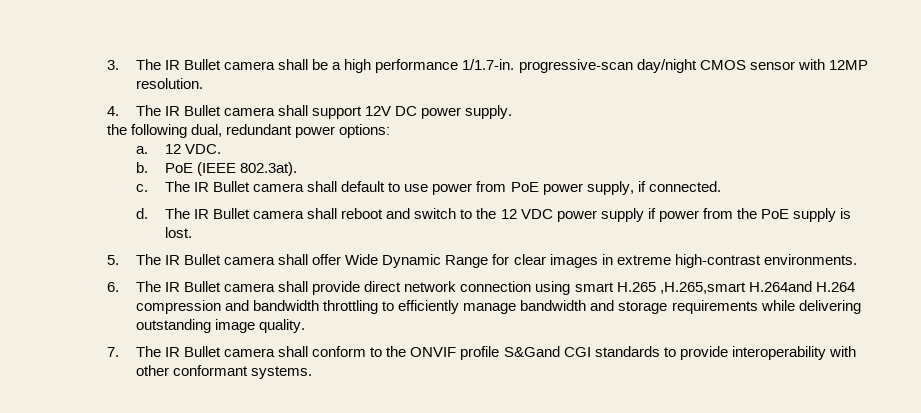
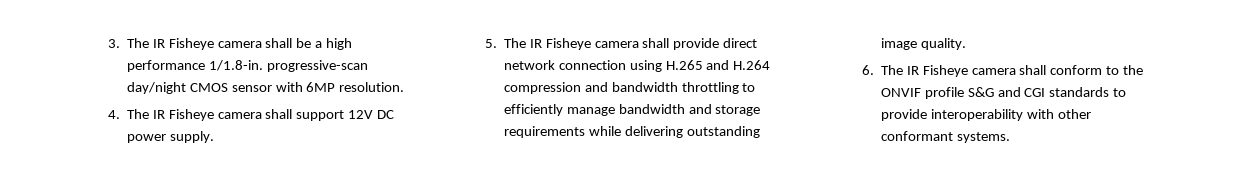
[184,59,222,70] Bullet -> [168,38,214,50] Fisheye
[462,59,515,70] 1/1.7-in. -> [208,60,263,71] 1/1.8-in.
[828,60,868,70] 12MP -> [306,82,336,92] 6MP
[184,105,222,116] Bullet -> [168,109,214,121] Fisheye
[107,124,391,138] [136,144,222,154] [136,162,298,176] [136,181,721,195] [136,208,852,222] [165,227,193,238] [107,254,857,268] [107,281,222,292] the following dual, redundant power options: // a. 12 VDC. // b. PoE (IEEE 802.3at). // c. The IR Bullet camera shall default to use power from PoE power supply, if connected. // d. The IR Bullet camera shall reboot and switch to the 12 VDC power supply if power from the PoE supply is lost. // 5. The IR Bullet camera shall offer Wide Dynamic Range for clear images in extreme high-contrast environments. // 6. The IR Bullet -> [484,38,591,50] 5. The IR Fisheye
[574,281,812,294] smart H.265 ,H.265,smart H.264and -> [665,60,730,70] H.265 and
[107,346,222,357] 7. The IR Bullet -> [861,65,968,77] 6. The IR Fisheye
[503,346,560,357] S&Gand -> [967,87,1021,97] S&G and

